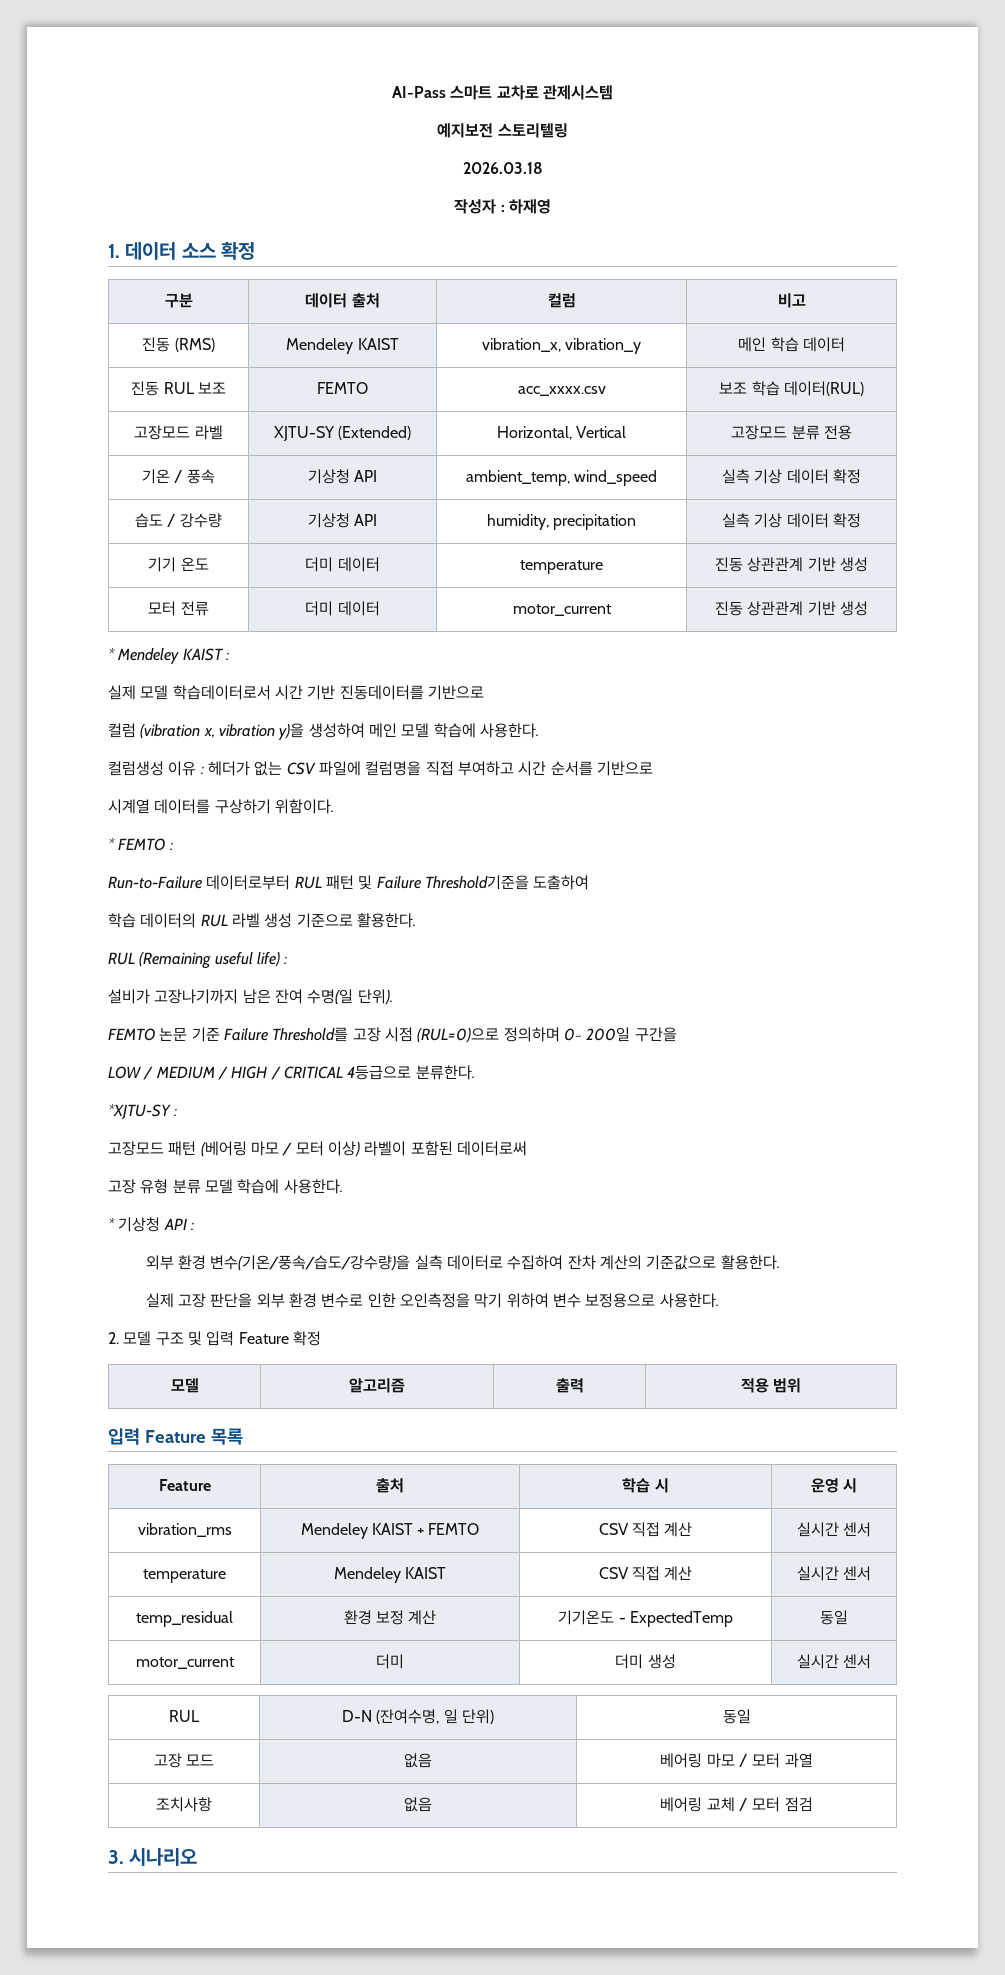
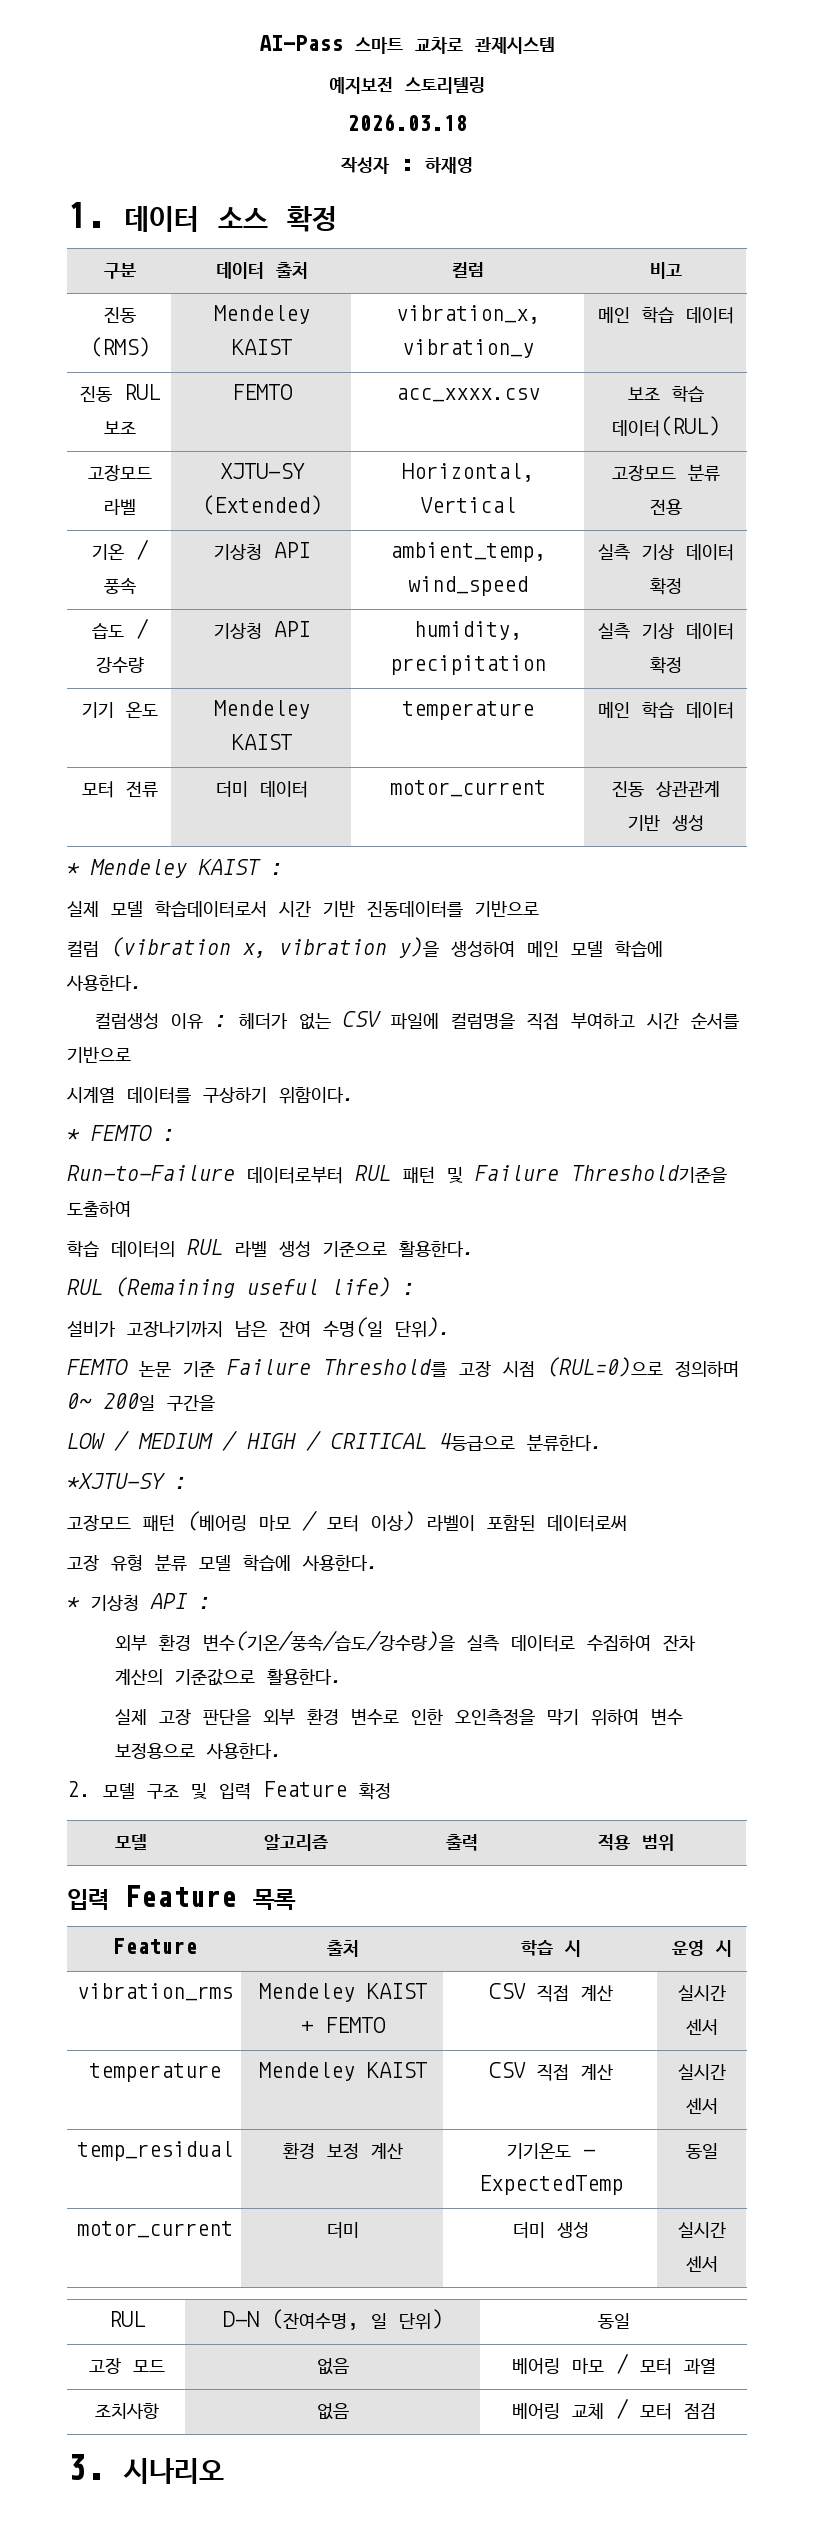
[305,557,380,572] [520,560,603,574] [715,557,868,572] 더미 데이터 | temperature | 진동 상관관계 기반 생성 -> [213,700,310,719] [231,734,292,750] [402,701,534,720] [597,702,734,719] Mendeley KAIST | temperature | 메인 학습 데이터

